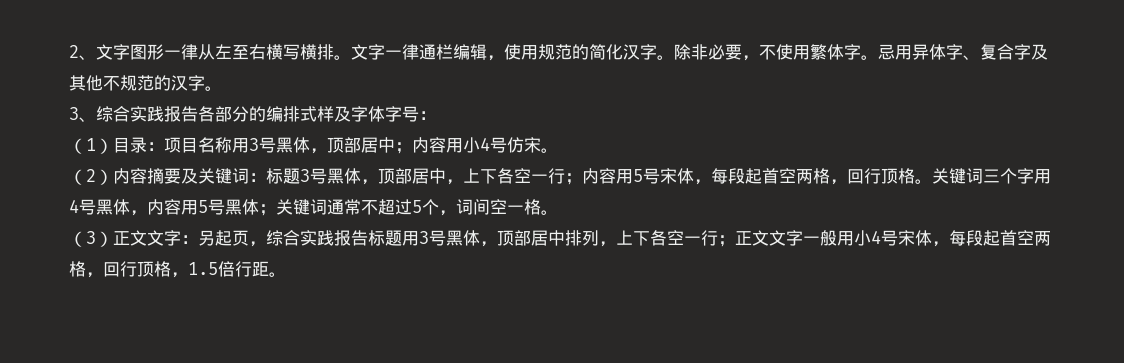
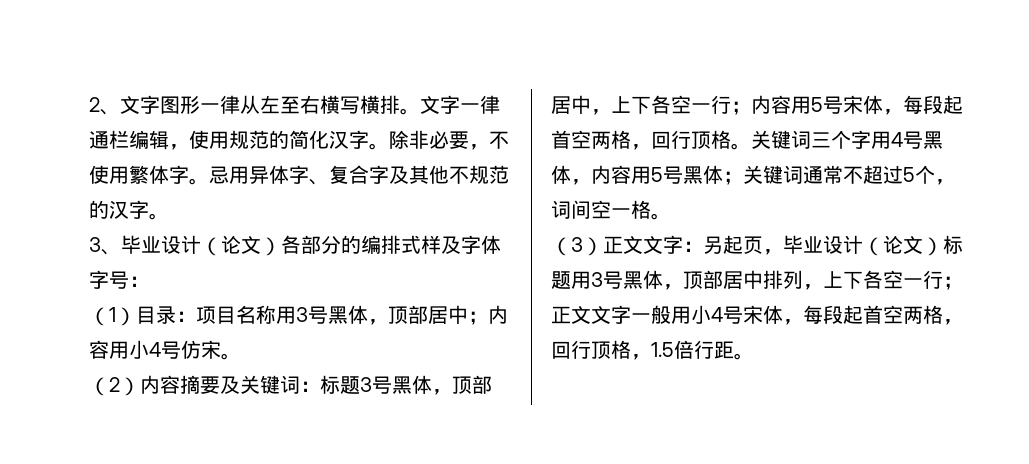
[96,106,198,122] 综合实践报告 -> [121,235,281,256] 毕业设计（论文）
[266,230,368,246] 综合实践报告 -> [783,235,943,256] 毕业设计（论文）

